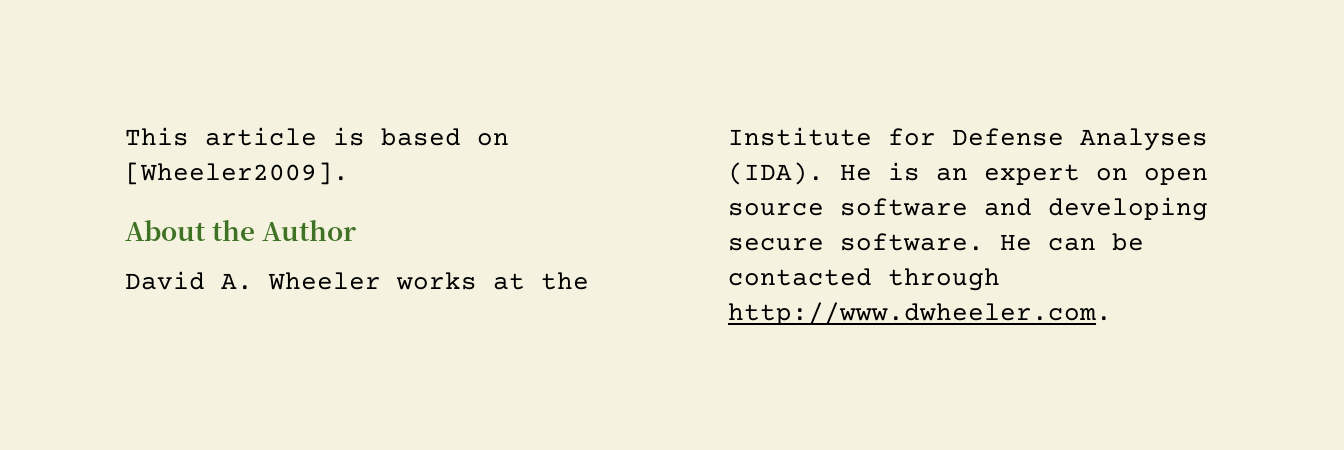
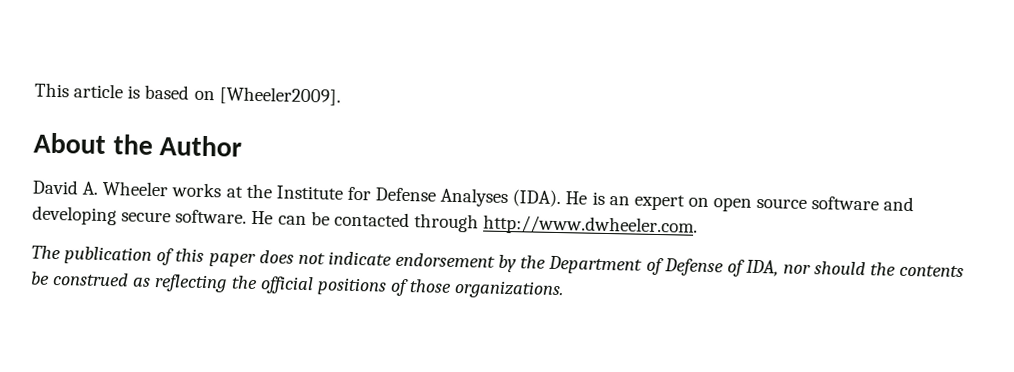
(1112, 313) none -> [31,245,965,278] [30,271,565,300] // The publication of this paper does not indicate endorsement by the Department of Defense of IDA, nor should the contents be construed as reflecting the official positions of those organizations.

